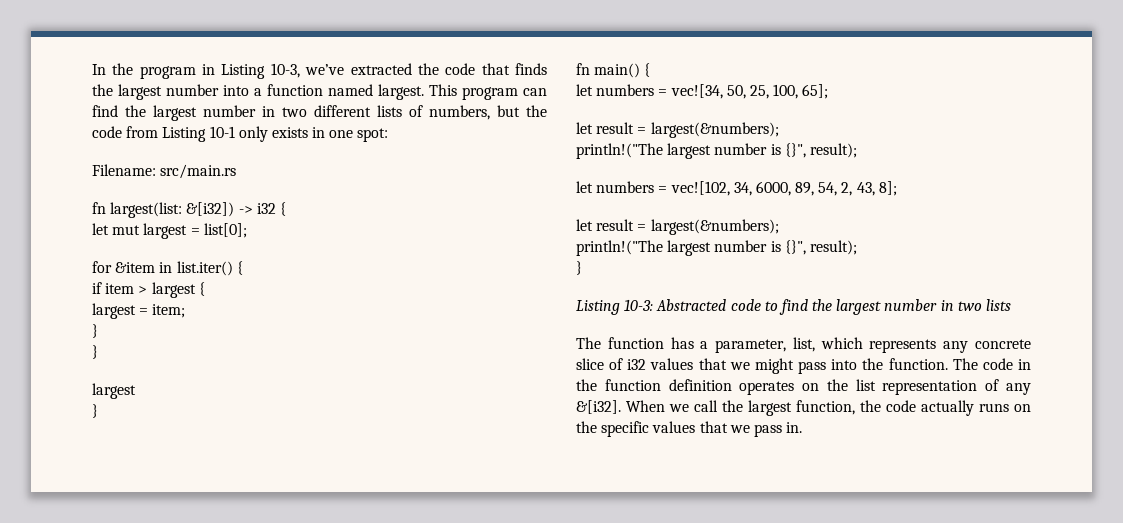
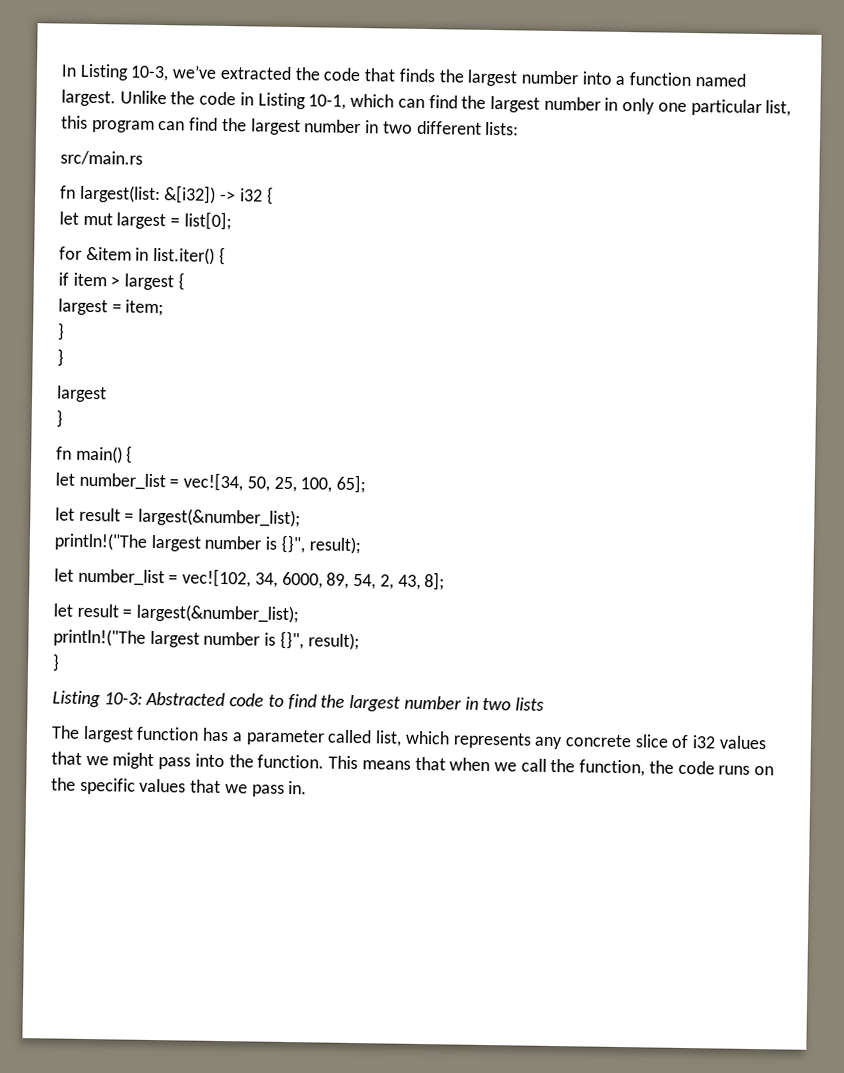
[112,63,216,79] the program in -> (77, 70) none
[429,84,457,96] This -> [119,90,792,117] [61,115,88,129] Unlike the code in Listing 10-1, which can find the largest number in only one particular list, this
[377,105,547,120] [92,126,389,142] [92,164,156,176] lists of numbers, but the code from Listing 10-1 only exists in one spot: // Filename: -> [485,121,520,136] lists: //
[596,84,655,96] numbers -> [78,472,166,491] number_list
[650,122,779,138] largest(&numbers); -> [138,507,302,528] largest(&number_list);
[596,181,655,193] numbers -> [77,568,165,587] number_list
[650,219,779,235] largest(&numbers); -> [136,603,300,624] largest(&number_list);
(601, 343) none -> [82,725,134,743] largest
[715,339,787,353] parameter, -> [245,729,373,746] parameter called
[952,358,1031,370] [576,379,1031,395] [576,400,665,414] The code in the function definition operates on the list representation of any &[i32]. When -> [328,755,491,772] This means that when
[748,400,792,416] largest -> (576, 765) none
[921,400,974,416] actually -> (715, 767) none

